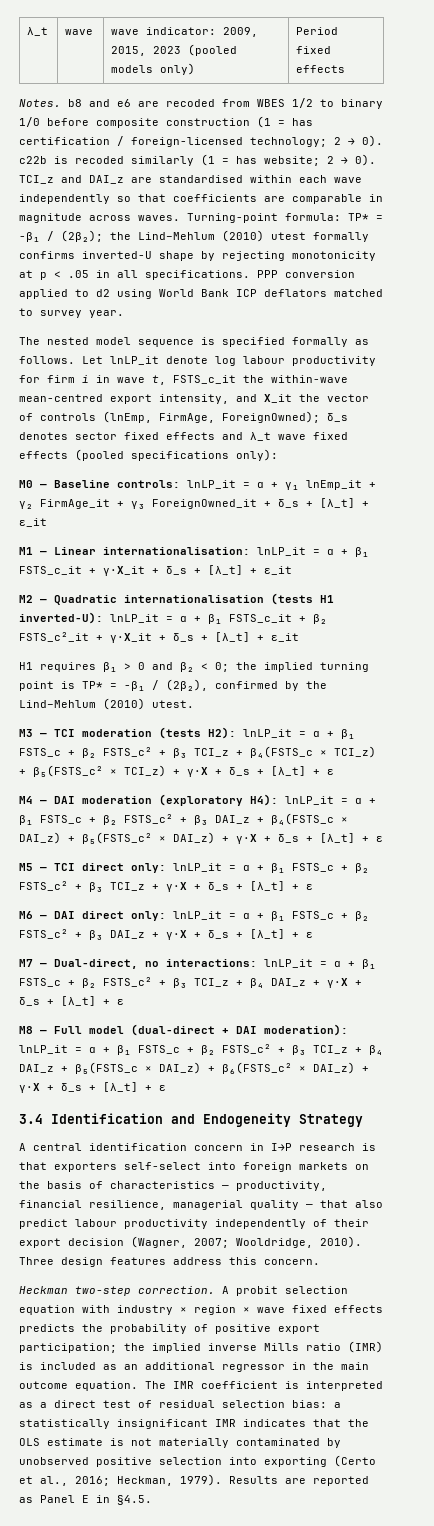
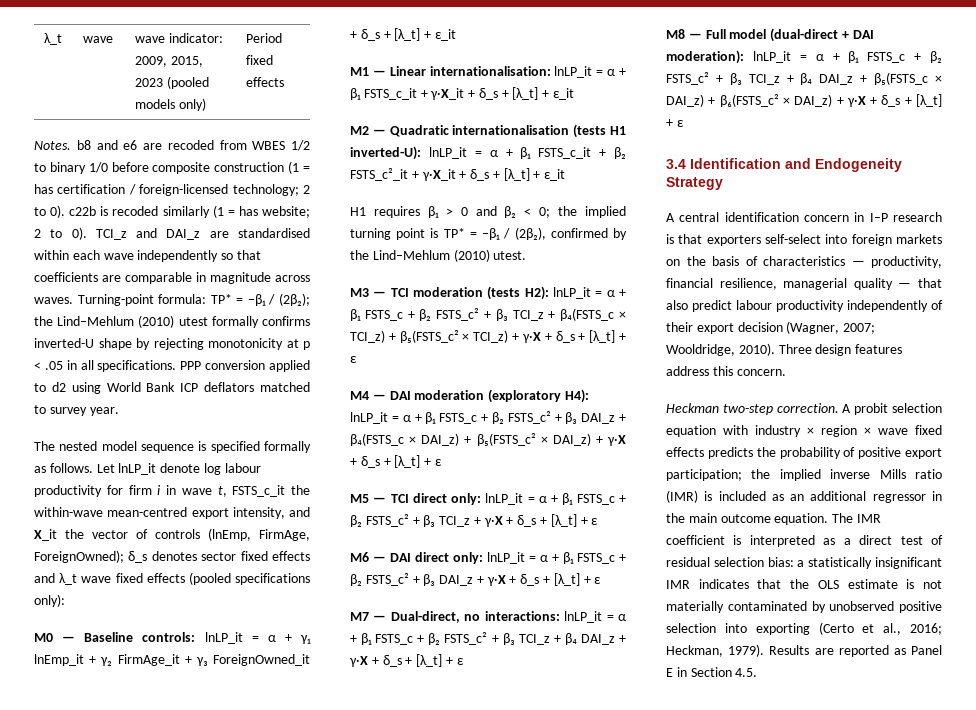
[348,138,355,145] → -> [34,207,46,216] to
[341,157,348,164] → -> [50,229,63,238] to
[271,1143,292,1151] I→P -> [869,213,888,222] I–P
[117,1495,152,1505] §4.5. -> [690,667,758,677] Section 4.5.

